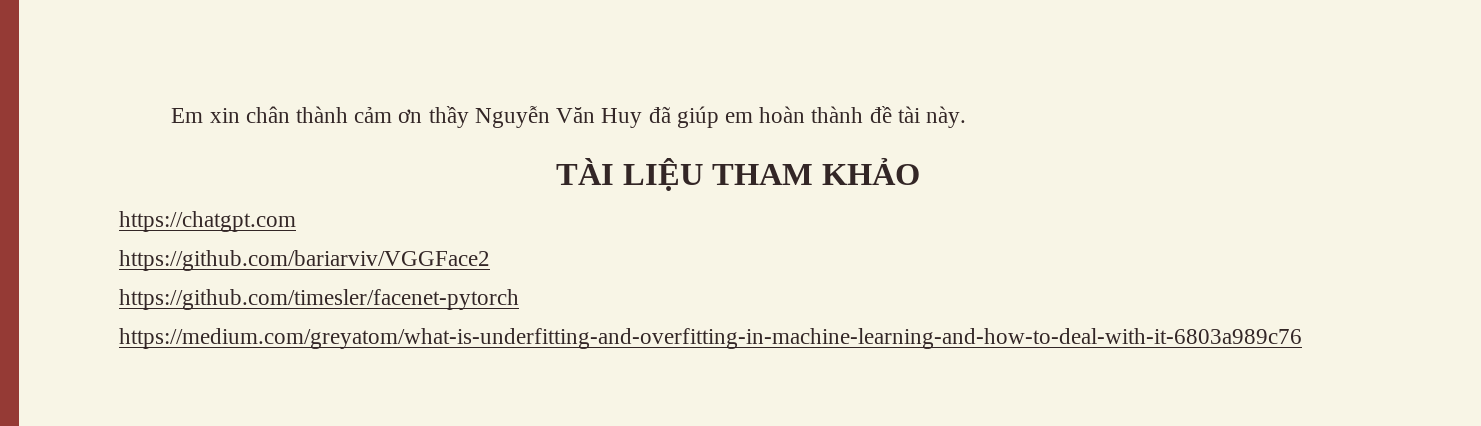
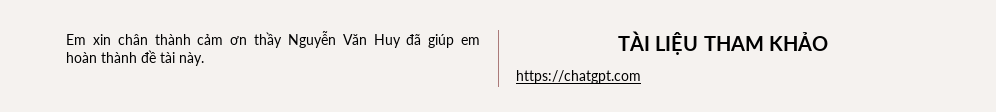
[119,250,490,271] [119,289,519,310] [119,328,1302,349] // https://github.com/bariarviv/VGGFace2 // https://github.com/timesler/facenet-pytorch // https://medium.com/greyatom/what-is-underfitting-and-overfitting-in-machine-learning-and-how-to-deal-with-it-6803a989c76 -> (641, 77) none

